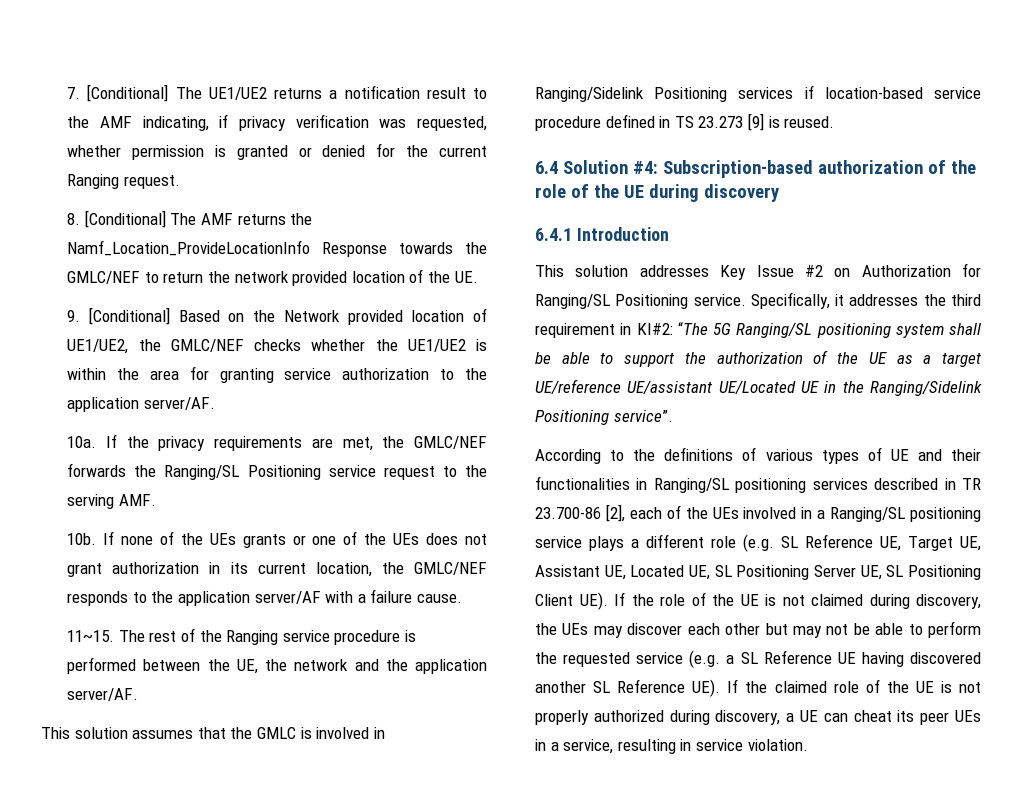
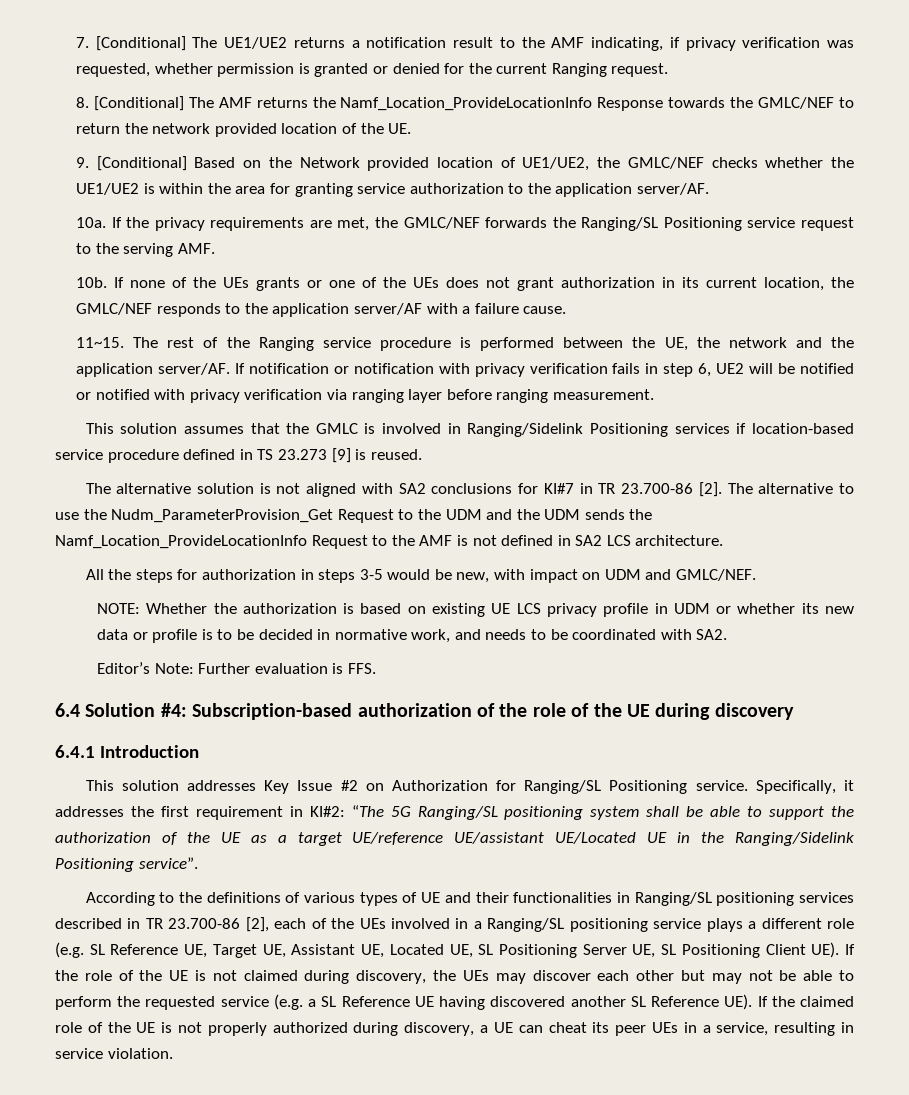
(139, 694) none -> [234,363,854,377] [75,389,654,403] If notification or notification with privacy verification fails in step 6, UE2 will be notified or notified with privacy verification via ranging layer before ranging measurement.
(835, 122) none -> [85,482,855,497] [55,509,653,523] [55,535,724,549] [85,569,756,583] [96,603,855,617] [96,629,728,643] [96,662,376,674] // The alternative solution is not aligned with SA2 conclusions for KI#7 in TR 23.700-86 [2]. The alternative to use the Nudm_ParameterProvision_Get Request to the UDM and the UDM sends the Namf_Location_ProvideLocationInfo Request to the AMF is not defined in SA2 LCS architecture. // All the steps for authorization in steps 3-5 would be new, with impact on UDM and GMLC/NEF. // NOTE: Whether the authorization is based on existing UE LCS privacy profile in UDM or whether its new data or profile is to be decided in normative work, and needs to be coordinated with SA2. // Editor’s Note: Further evaluation is FFS.
[951,294,981,306] third -> [160,806,189,817] first

